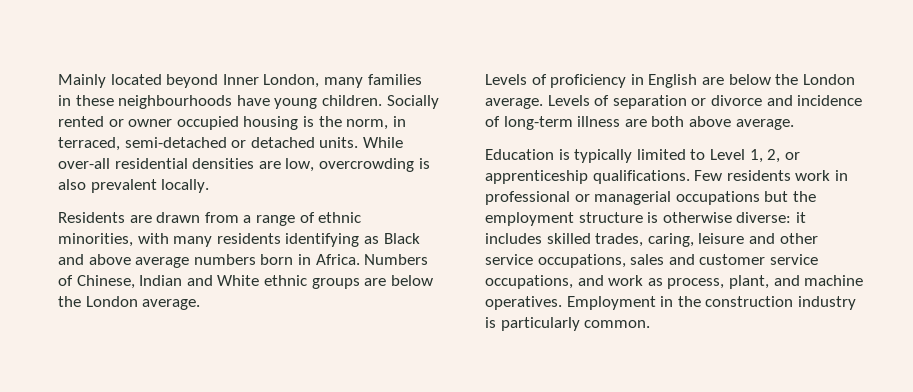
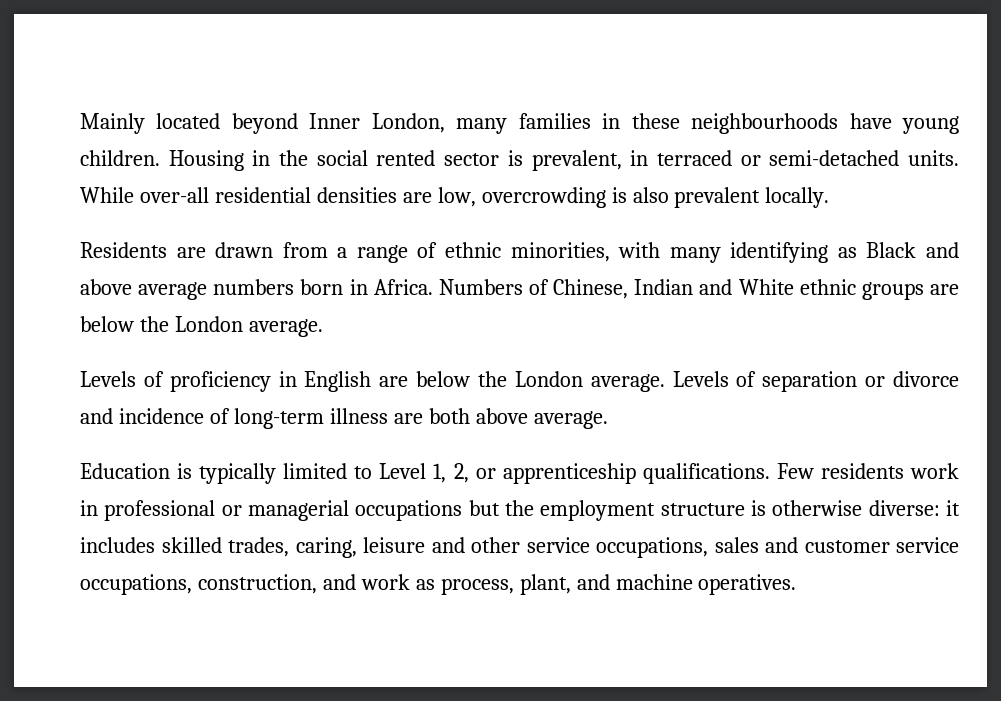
[386,95,439,109] [58,116,406,130] [58,137,315,151] Socially rented or owner occupied housing is the norm, in terraced, semi-detached or detached -> [168,150,900,171] Housing in the social rented sector is prevalent, in terraced or semi-detached
[216,233,281,244] residents -> (721, 255) none
(573, 282) none -> [197,574,317,594] construction,
[566,296,856,310] [485,317,651,331] Employment in the construction industry is particularly common. -> (797, 584) none

